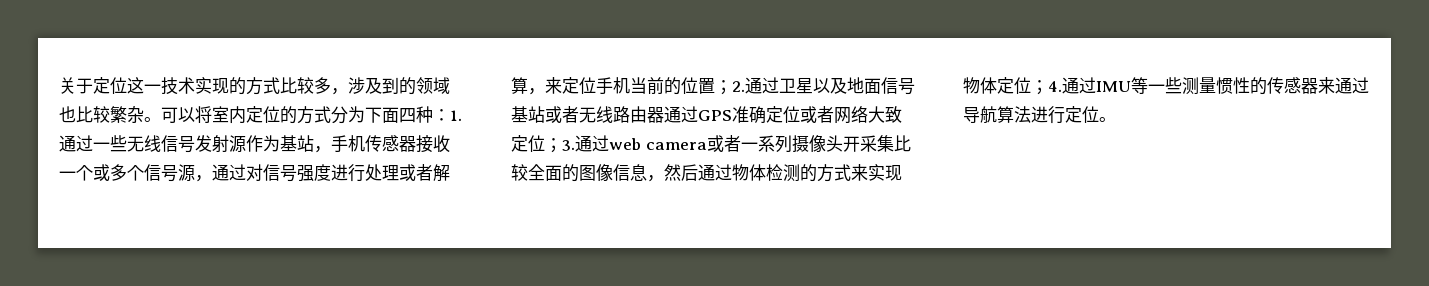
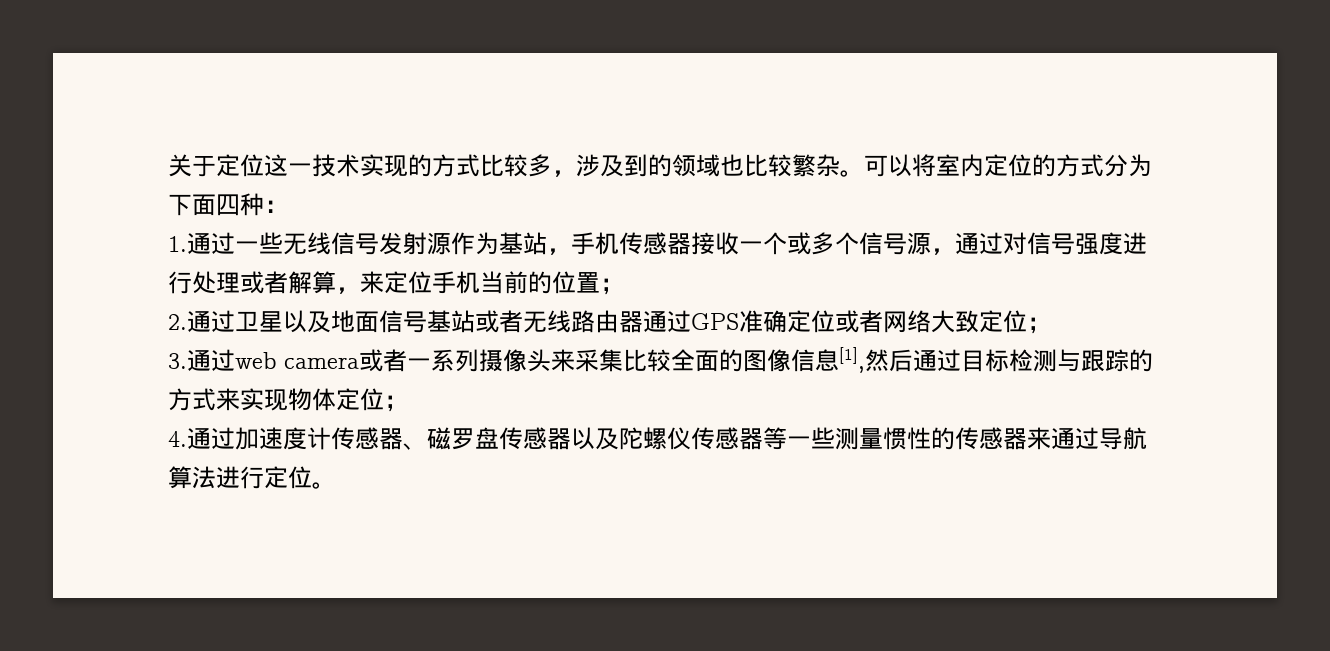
(450, 115) none -> (288, 206) //
(732, 87) none -> (624, 286) //
(562, 145) none -> (1051, 325) //
[842,136,860,152] 开 -> [551,349,575,372] 来
[647,175,664,182] ， -> [839,347,865,373] [1],
[732,164,800,182] 物体检测 -> [961,349,1129,372] 目标检测与跟踪
(1048, 87) none -> (408, 403) //
[1096,81,1131,92] IMU -> [235,427,763,450] 加速度计传感器、磁罗盘传感器以及陀螺仪传感器

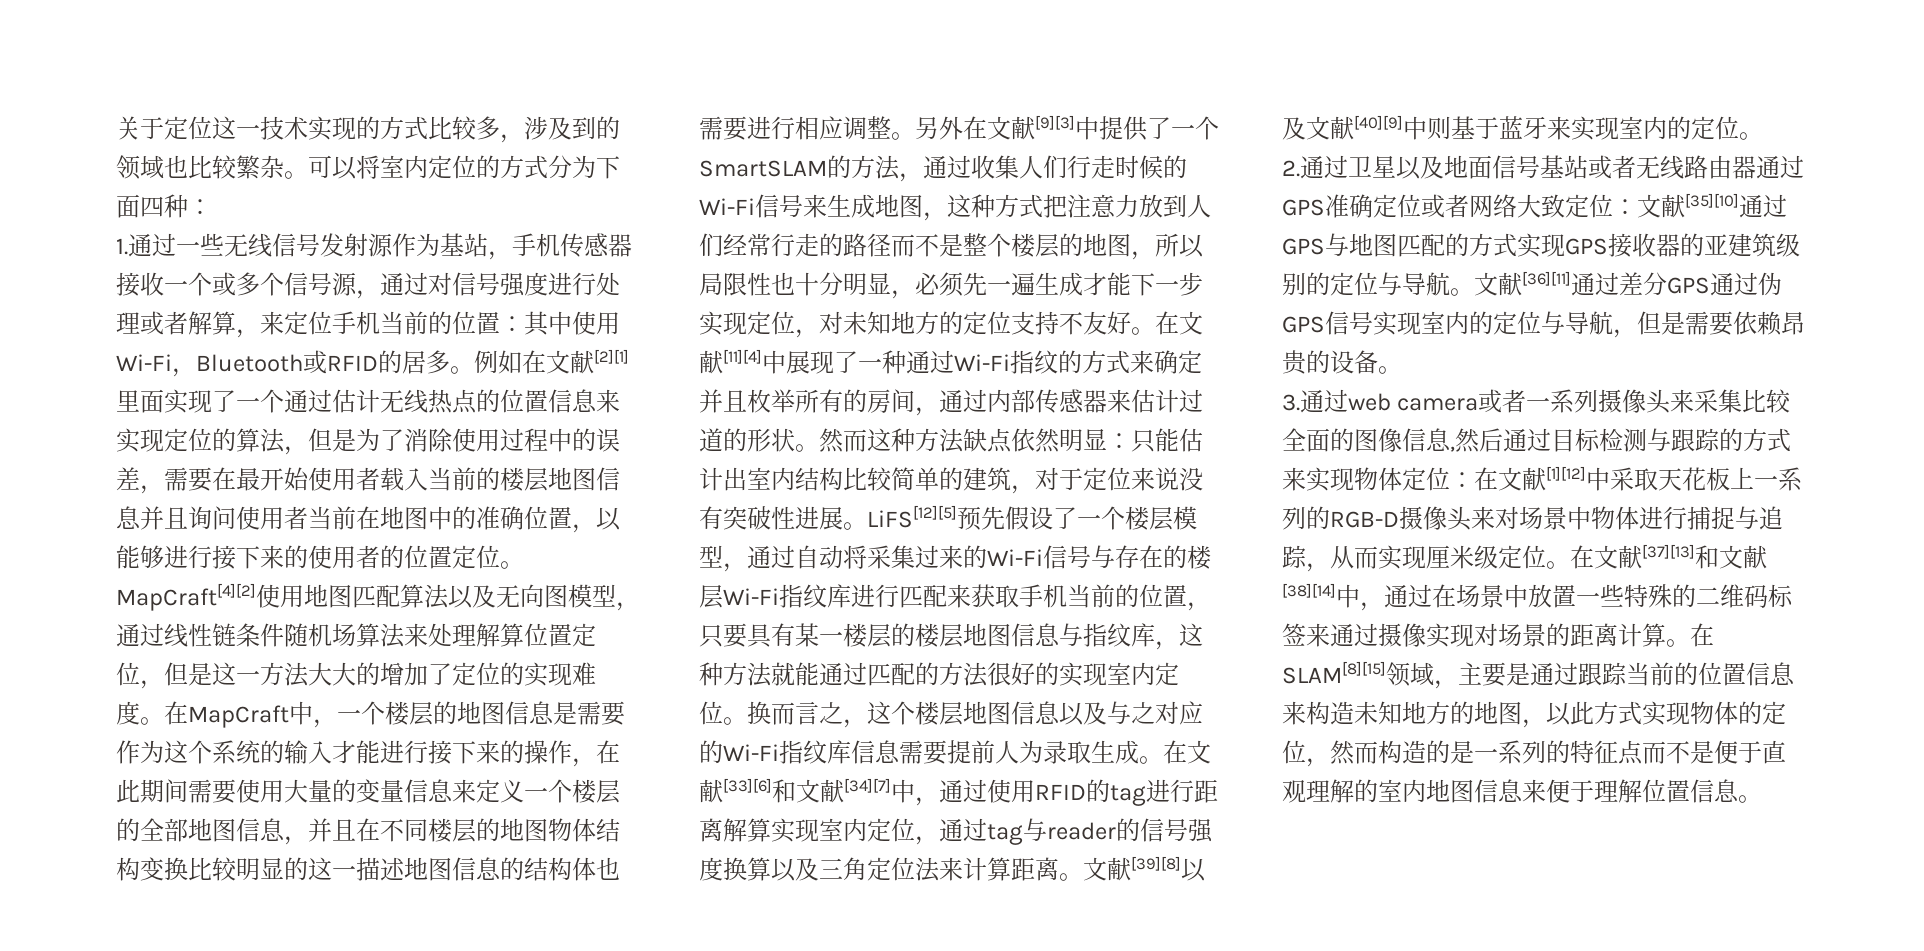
[600,278,624,295] ； -> [500,311,620,336] [116,349,629,377] [116,389,620,414] [116,428,620,455] [116,467,620,494] [116,506,621,533] [116,545,524,569] [116,583,640,611] [116,623,596,648] [116,662,596,689] [116,701,625,728] [116,740,620,767] [116,779,620,804] [116,818,620,845] [116,857,620,881] [699,115,1219,141] [699,155,1187,182] [699,194,1211,221] [699,233,1204,260] [699,272,1203,299] [699,311,1203,338] [699,349,1202,374] [699,389,1203,416] [699,428,1203,453] [699,467,1203,494] [699,505,1197,531] [699,545,1211,572] [699,584,1211,611] [699,623,1203,650] [699,662,1179,687] [699,701,1203,728] [699,740,1211,765] [699,778,1218,806] [699,818,1213,845] [699,856,1206,882] [1282,115,1763,141] ：其中使用Wi-Fi，Bluetooth或RFID的居多。例如在文献[2][1]里面实现了一个通过估计无线热点的位置信息来实现定位的算法，但是为了消除使用过程中的误差，需要在最开始使用者载入当前的楼层地图信息并且询问使用者当前在地图中的准确位置，以能够进行接下来的使用者的位置定位。MapCraft[4][2]使用地图匹配算法以及无向图模型，通过线性链条件随机场算法来处理解算位置定位，但是这一方法大大的增加了定位的实现难度。在MapCraft中，一个楼层的地图信息是需要作为这个系统的输入才能进行接下来的操作，在此期间需要使用大量的变量信息来定义一个楼层的全部地图信息，并且在不同楼层的地图物体结构变换比较明显的这一描述地图信息的结构体也需要进行相应调整。另外在文献[9][3]中提供了一个SmartSLAM的方法，通过收集人们行走时候的Wi-Fi信号来生成地图，这种方式把注意力放到人们经常行走的路径而不是整个楼层的地图，所以局限性也十分明显，必须先一遍生成才能下一步实现定位，对未知地方的定位支持不友好。在文献[11][4]中展现了一种通过Wi-Fi指纹的方式来确定并且枚举所有的房间，通过内部传感器来估计过道的形状。然而这种方法缺点依然明显：只能估计出室内结构比较简单的建筑，对于定位来说没有突破性进展。LiFS[12][5]预先假设了一个楼层模型，通过自动将采集过来的Wi-Fi信号与存在的楼层Wi-Fi指纹库进行匹配来获取手机当前的位置，只要具有某一楼层的楼层地图信息与指纹库，这种方法就能通过匹配的方法很好的实现室内定位。换而言之，这个楼层地图信息以及与之对应的Wi-Fi指纹库信息需要提前人为录取生成。在文献[33][6]和文献[34][7]中，通过使用RFID的tag进行距离解算实现室内定位，通过tag与reader的信号强度换算以及三角定位法来计算距离。文献[39][8]以及文献[40][9]中则基于蓝牙来实现室内的定位。
[1027,317,1051,334] ； -> [1613,193,1787,218] [1282,233,1800,258] [1282,271,1782,296] [1282,311,1805,338] [1282,350,1402,375] ：文献[35][10]通过GPS与地图匹配的方式实现GPS接收器的亚建筑级别的定位与导航。文献[36][11]通过差分GPS通过伪GPS信号实现室内的定位与导航，但是需要依赖昂贵的设备。
[839,347,865,373] [1], -> [1450,446,1455,452] ,
[384,395,408,412] [168,427,1147,450] [168,466,312,489] ； // 4.通过加速度计传感器、磁罗盘传感器以及陀螺仪传感器等一些测量惯性的传感器来通过导航算法进行定位 -> [1450,466,1802,491] [1282,506,1783,531] [1282,544,1767,572] [1282,583,1793,611] [1282,623,1714,648] [1282,661,1795,689] [1282,701,1786,728] [1282,740,1786,767] [1282,779,1739,803] ：在文献[1][12]中采取天花板上一系列的RGB-D摄像头来对场景中物体进行捕捉与追踪，从而实现厘米级定位。在文献[37][13]和文献[38][14]中，通过在场景中放置一些特殊的二维码标签来通过摄像实现对场景的距离计算。在SLAM[8][15]领域，主要是通过跟踪当前的位置信息来构造未知地方的地图，以此方式实现物体的定位，然而构造的是一系列的特征点而不是便于直观理解的室内地图信息来便于理解位置信息

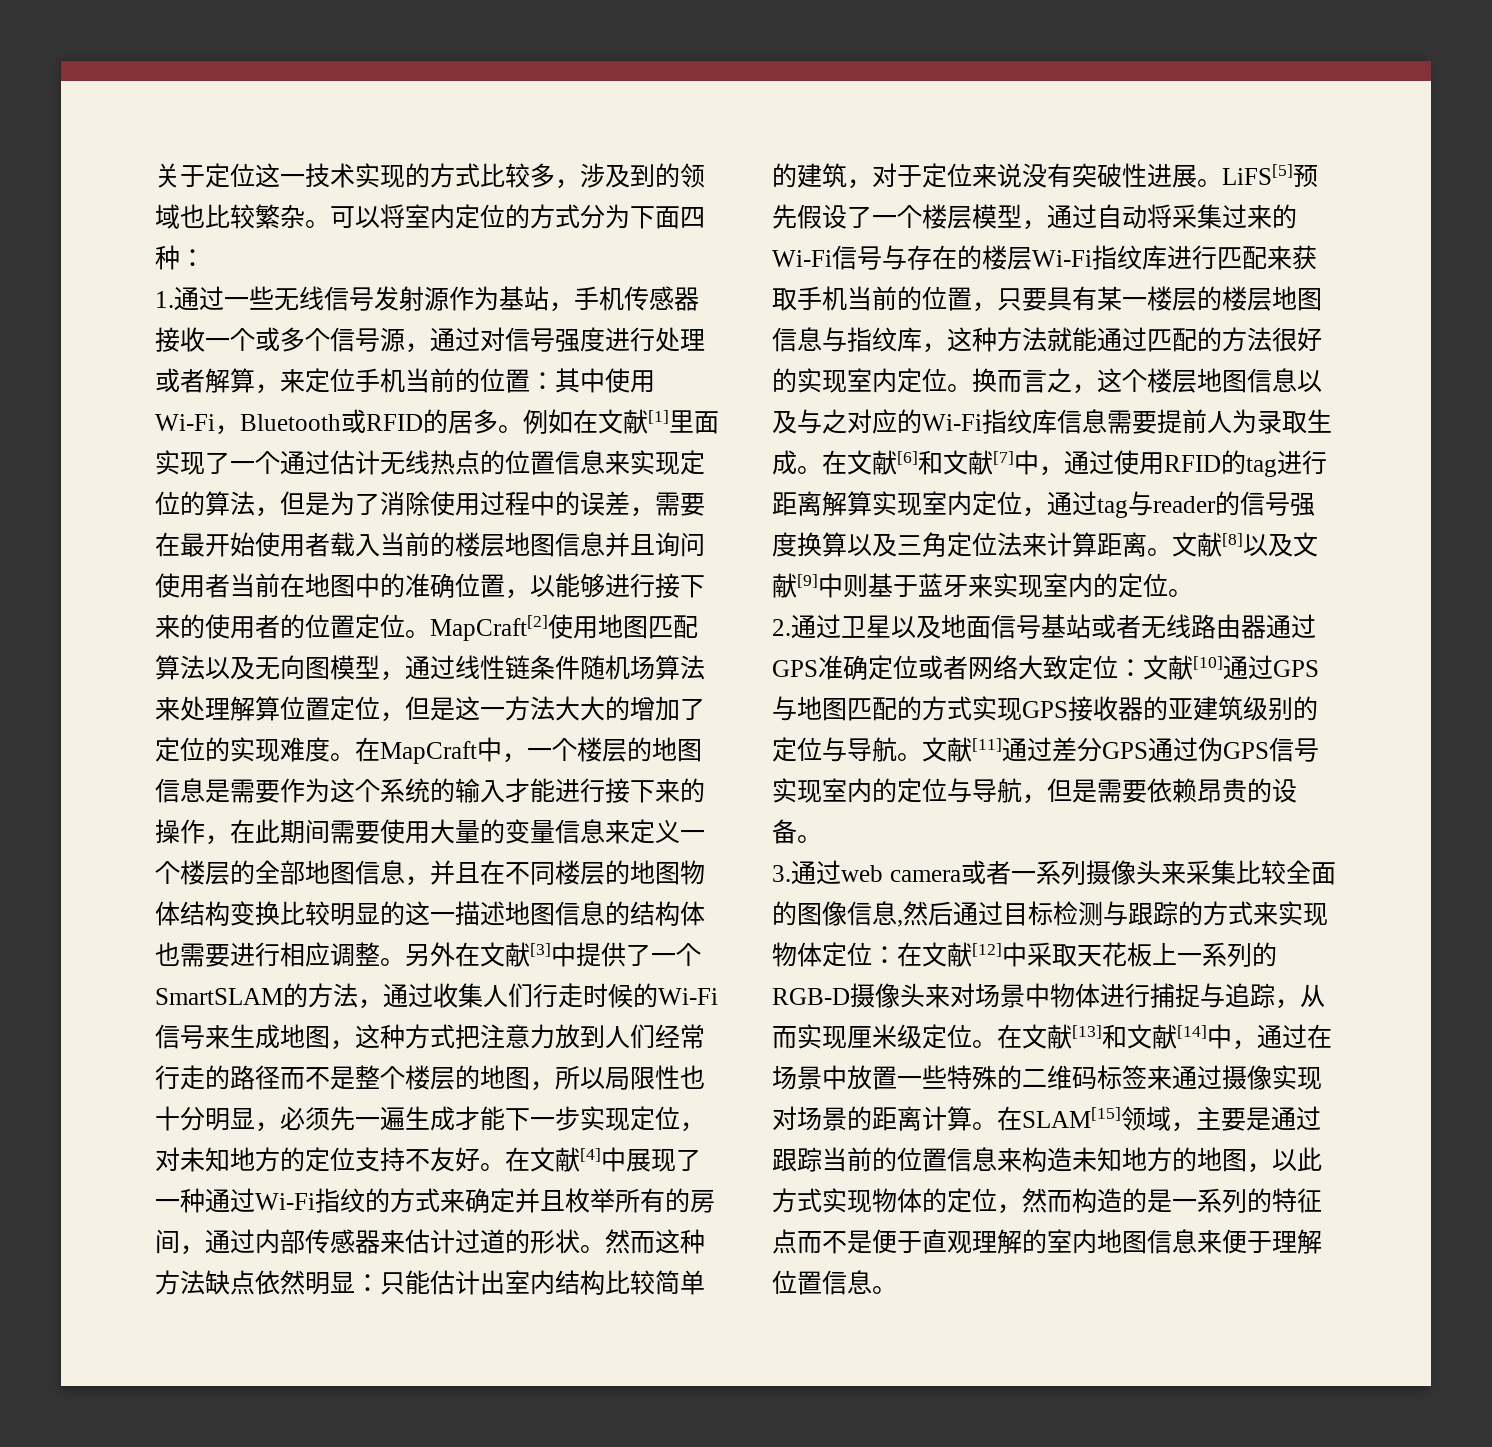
[594,349,629,364] [2][1] -> [648,410,669,424] [1]
[116,583,256,611] MapCraft[4][2] -> [430,615,548,641] MapCraft[2]
[1035,115,1075,130] [9][3] -> [530,943,551,957] [3]
[723,349,762,364] [11][4] -> [580,1148,601,1162] [4]
[867,505,957,528] LiFS[12][5] -> [1222,164,1293,185] LiFS[5]
[723,778,891,803] [33][6]和文献[34][7] -> [897,450,1014,475] [6]和文献[7]
[1131,856,1181,871] [39][8] -> [1222,533,1243,547] [8]
[1354,115,1403,130] [40][9] -> [797,574,818,588] [9]
[1685,193,1739,208] [35][10] -> [1193,656,1223,670] [10]
[1522,271,1571,286] [36][11] -> [972,738,1002,752] [11]
[1546,466,1586,481] [1][12] -> [972,943,1002,957] [12]
[1642,544,1767,569] [1282,583,1336,598] [37][13]和文献[38][14] -> [1072,1024,1207,1049] [13]和文献[14]
[1282,661,1386,684] SLAM[8][15] -> [1022,1107,1121,1128] SLAM[15]

